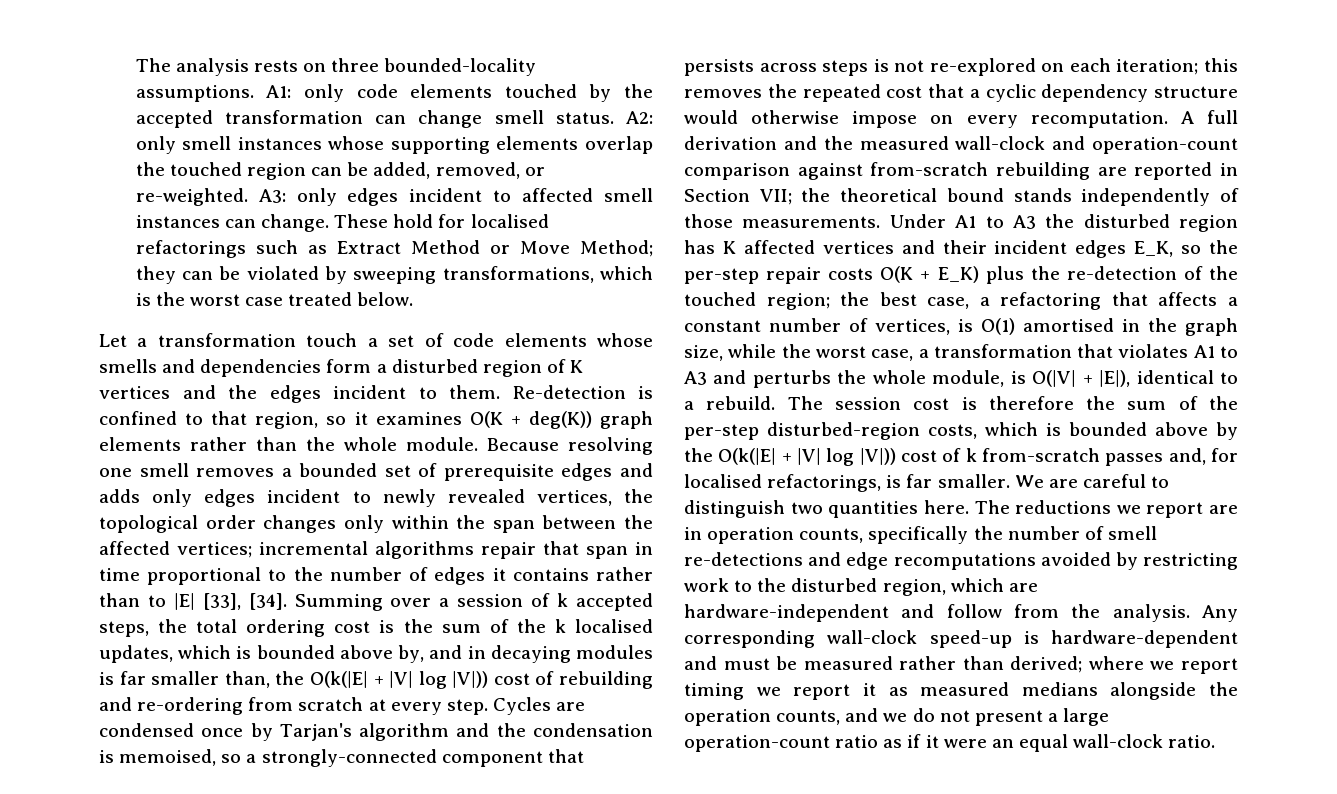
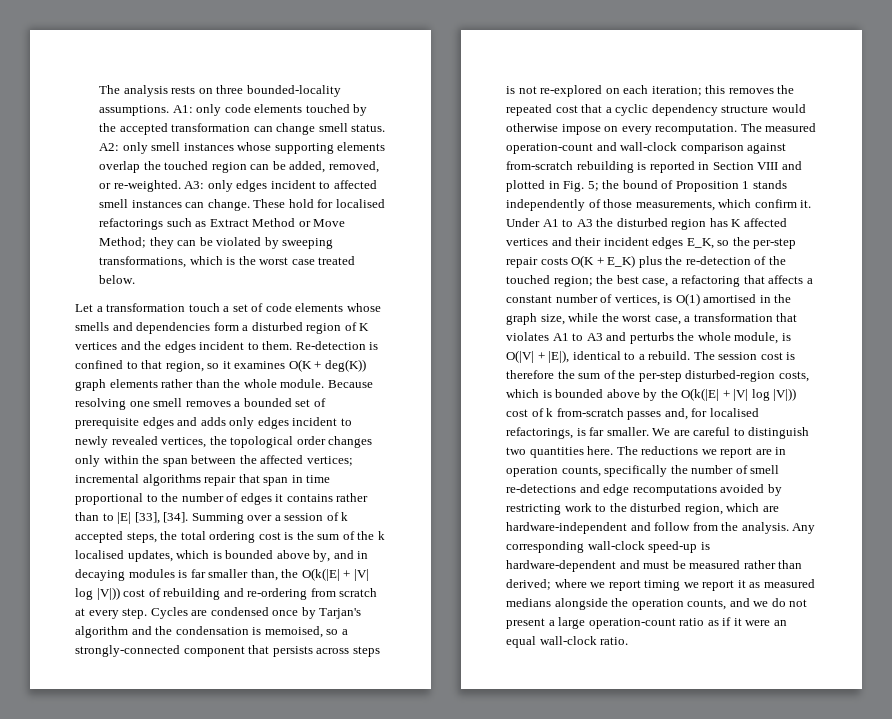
[1180,110,1238,124] [684,136,1238,154] A full derivation and the measured wall-clock and operation-count -> [740,123,817,132] [506,142,678,154] The measured operation-count and wall-clock
[1097,167,1127,176] are -> [637,162,647,170] is
[759,188,1239,206] [684,214,881,228] VII; the theoretical bound stands independently of those measurements. -> [757,161,802,170] [506,180,787,192] [506,199,812,211] VIII and plotted in Fig. 5; the bound of Proposition 1 stands independently of those measurements, which confirm it.

